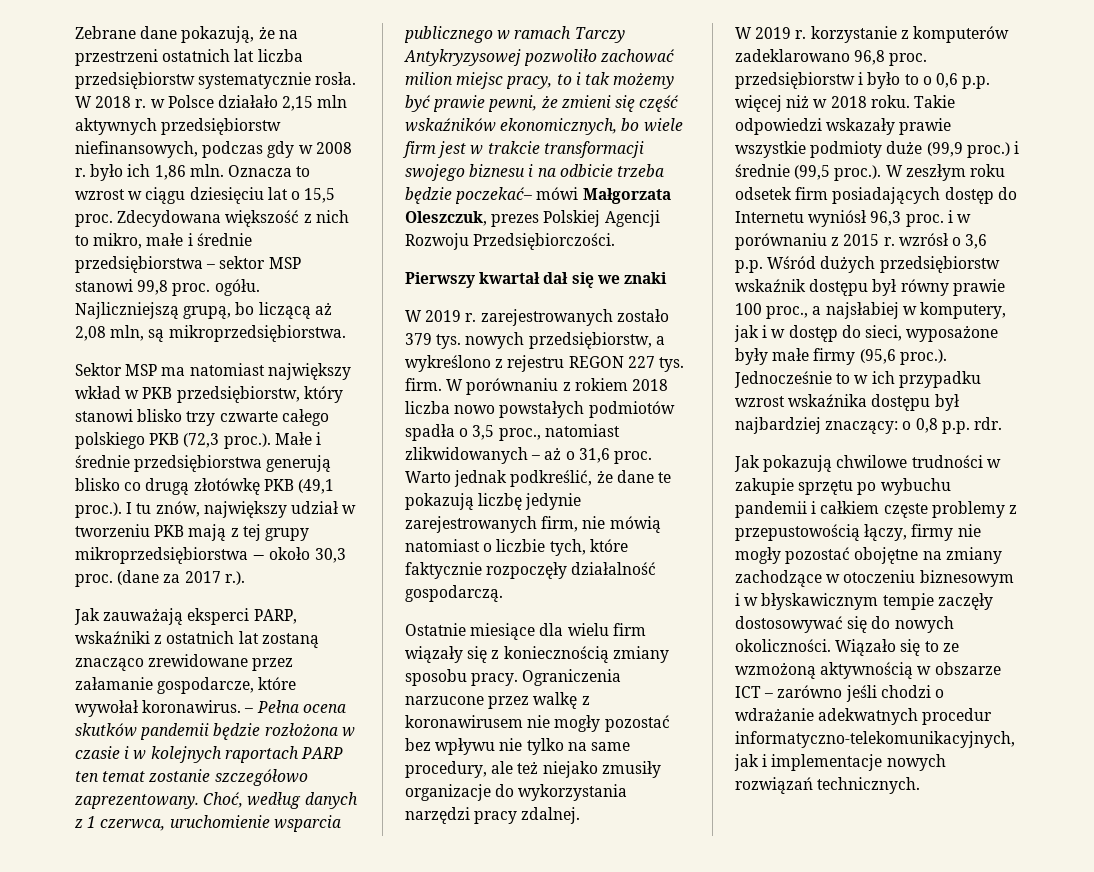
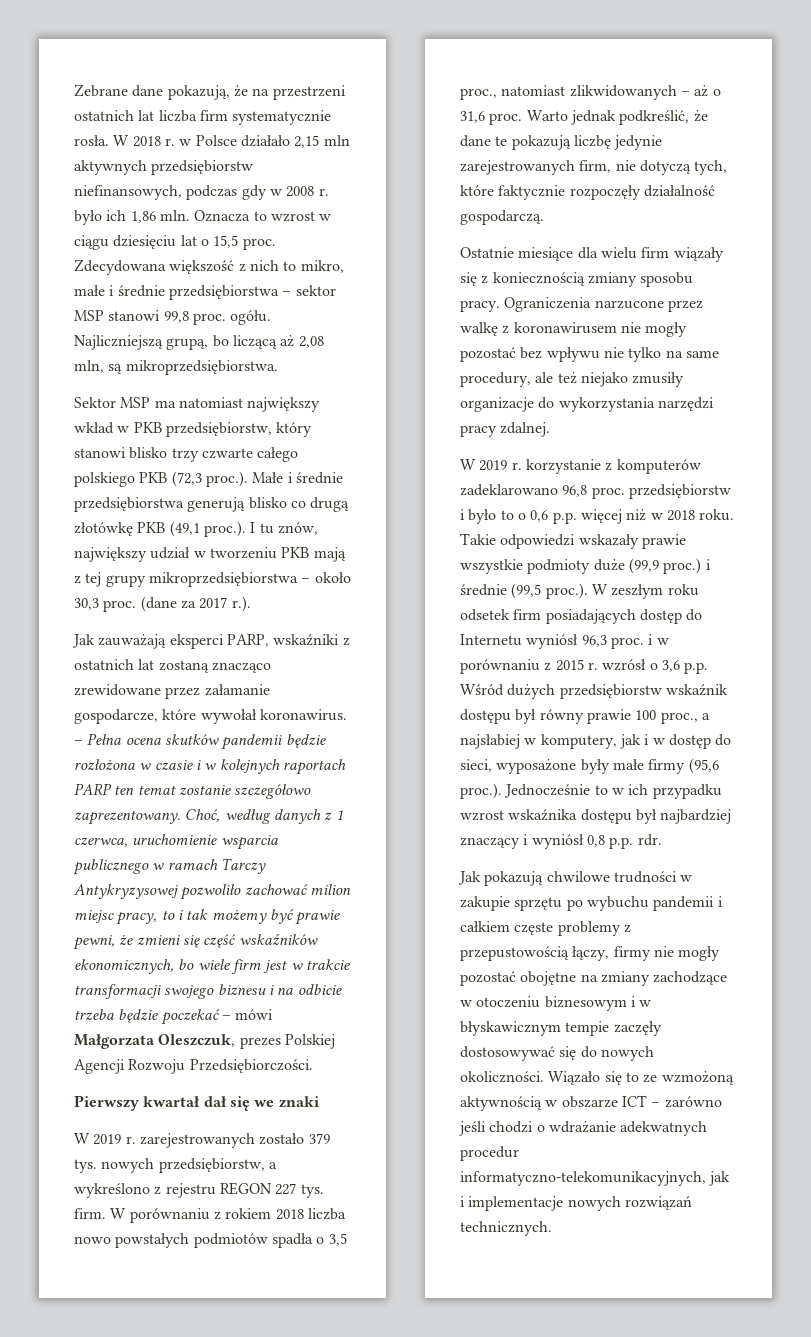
[75,72,195,89] przedsiębiorstw -> [199,110,228,121] firm
[455,187,533,204] poczekać– -> [160,1009,231,1025] poczekać –
[609,516,661,533] [405,539,546,552] mówią natomiast o liczbie -> [639,160,691,175] dotyczą
[825,421,912,434] znaczący: o -> [460,834,584,849] znaczący i wyniósł

